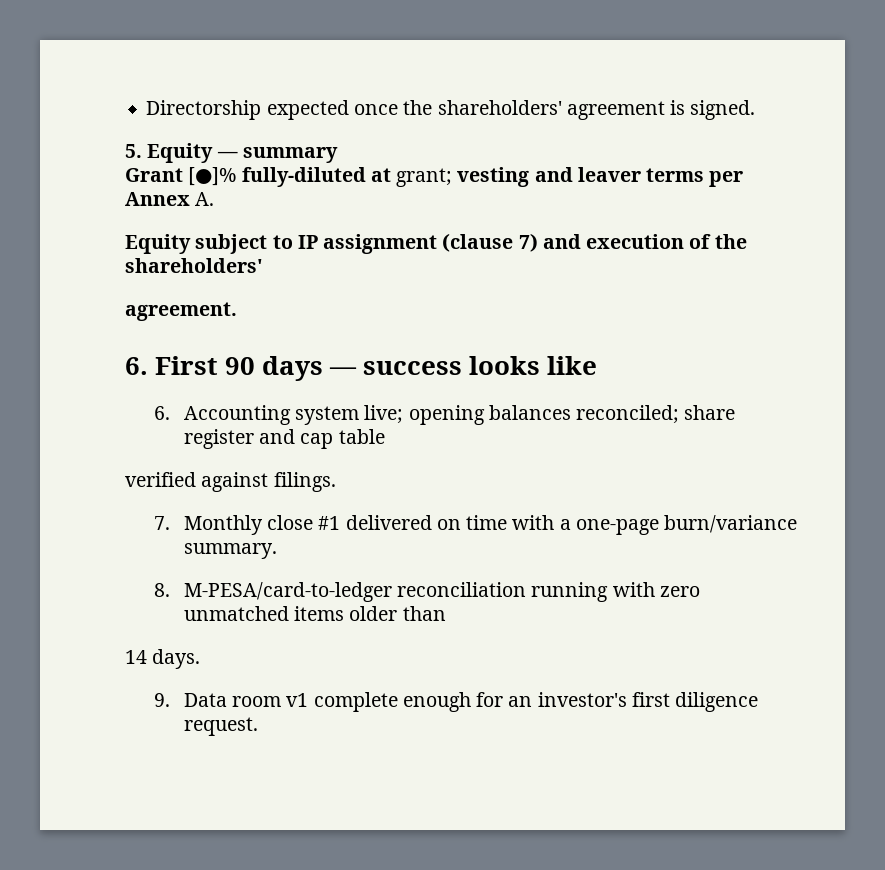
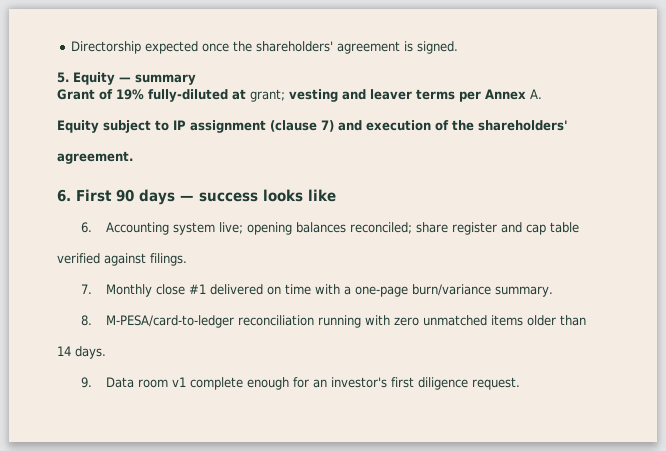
[188,167,237,186] [●]% -> [99,89,144,100] of 19%

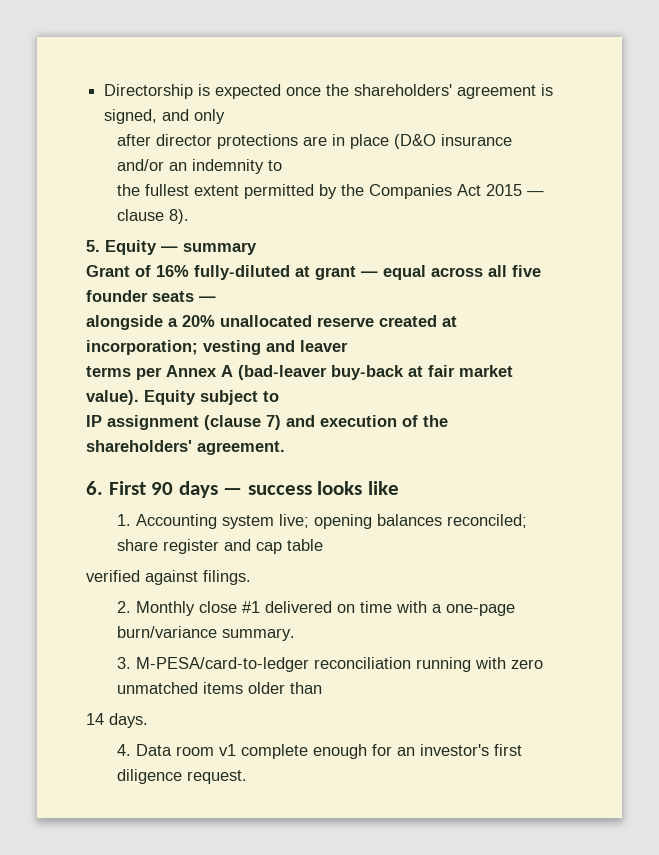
(142, 47) none -> [198,84,211,96] is
[417,41,459,54] signed. -> [104,109,226,124] [116,134,512,149] [116,159,282,174] [116,184,544,199] [116,209,189,224] signed, and only // after director protections are in place (D&O insurance and/or an indemnity to // the fullest extent permitted by the Companies Act 2015 — clause 8).
[116,89,144,100] 19% -> [156,265,189,277] 16%
[250,89,285,102] grant; -> [315,265,541,280] [86,290,216,302] [86,315,457,330] [86,340,198,355] grant — equal across all five founder seats — // alongside a 20% unallocated reserve created at incorporation;
(412, 94) none -> (348, 346) //
[530,89,542,99] A. // -> [221,365,513,380] [86,390,139,405] A (bad-leaver buy-back at fair market value).
(169, 125) none -> (279, 396) //
(568, 125) // -> (192, 446) none
[81,222,93,233] 6. -> [116,514,131,526] 1.
[81,284,93,294] 7. -> [116,601,131,613] 2.
[81,315,93,326] 8. -> [116,657,131,669] 3.
[81,377,93,388] 9. -> [116,744,131,756] 4.

